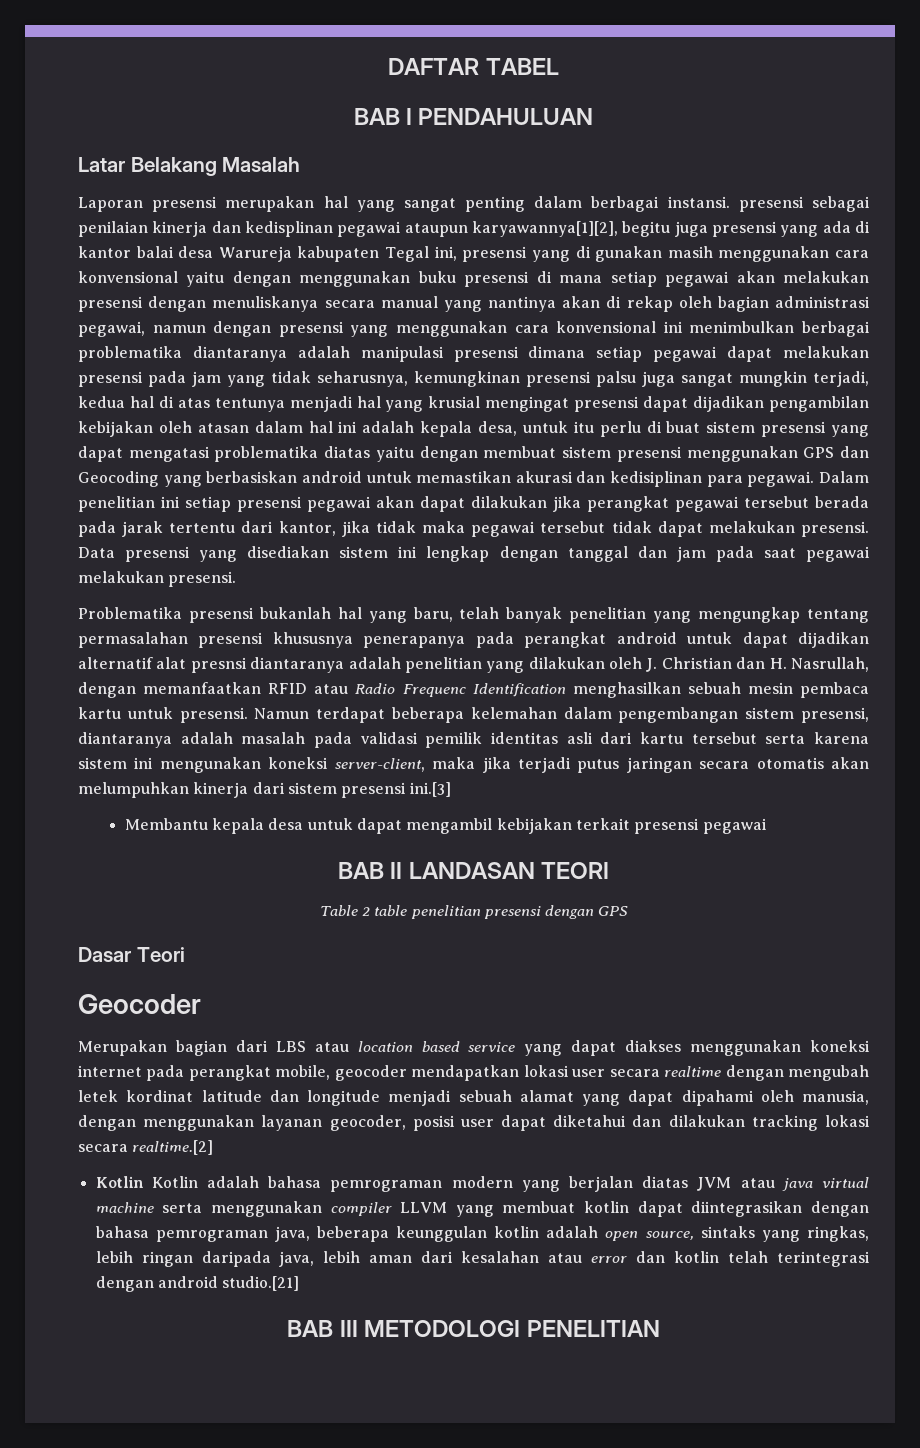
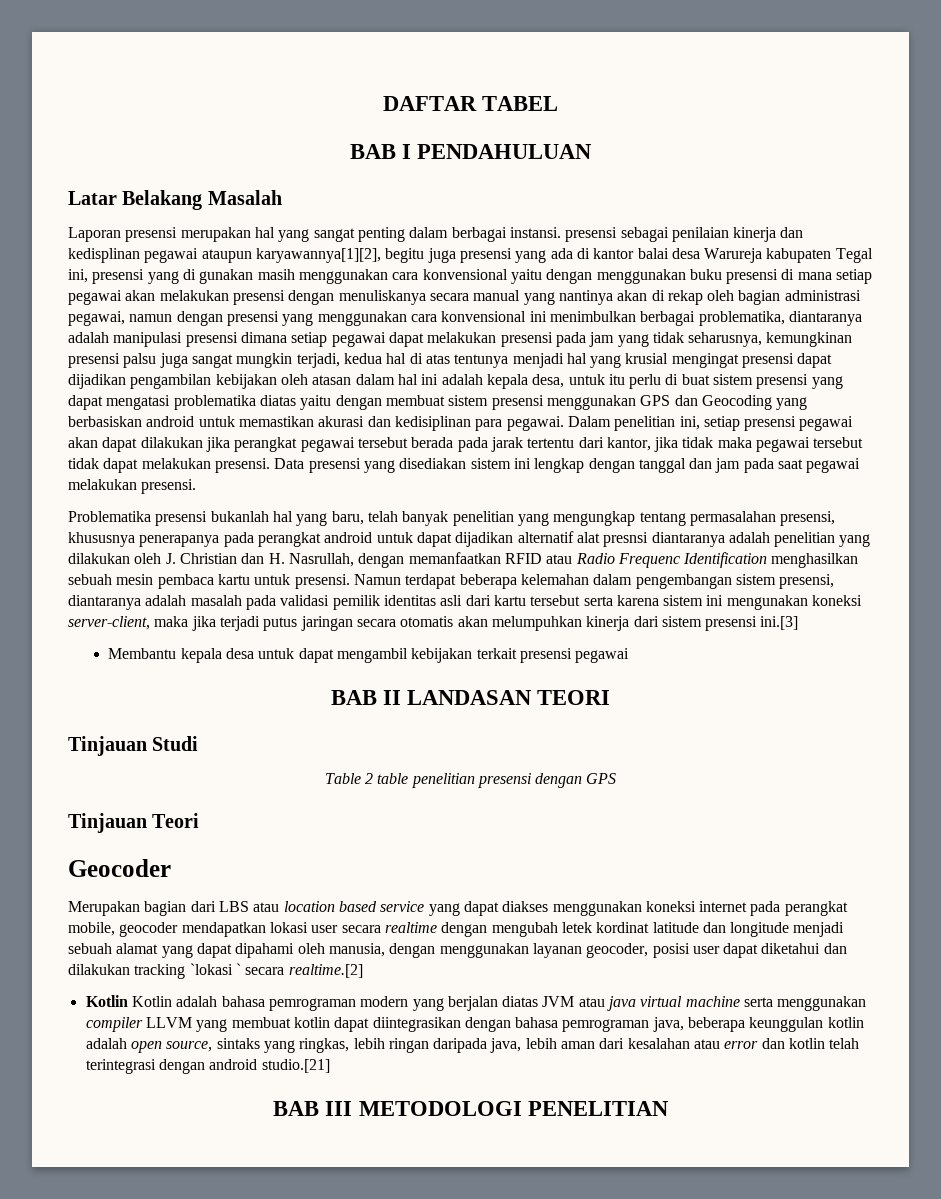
[78,346,182,362] problematika -> [698,311,785,326] problematika,
[161,496,180,508] ini -> [679,416,700,430] ini,
[198,632,264,648] presensi -> [780,511,836,526] presensi,
(610, 870) none -> [68,736,199,756] // Tinjauan Studi
[78,947,131,962] Dasar -> [68,813,147,833] Tinjauan
[824,1115,870,1127] lokasi -> [189,963,241,975] `lokasi `

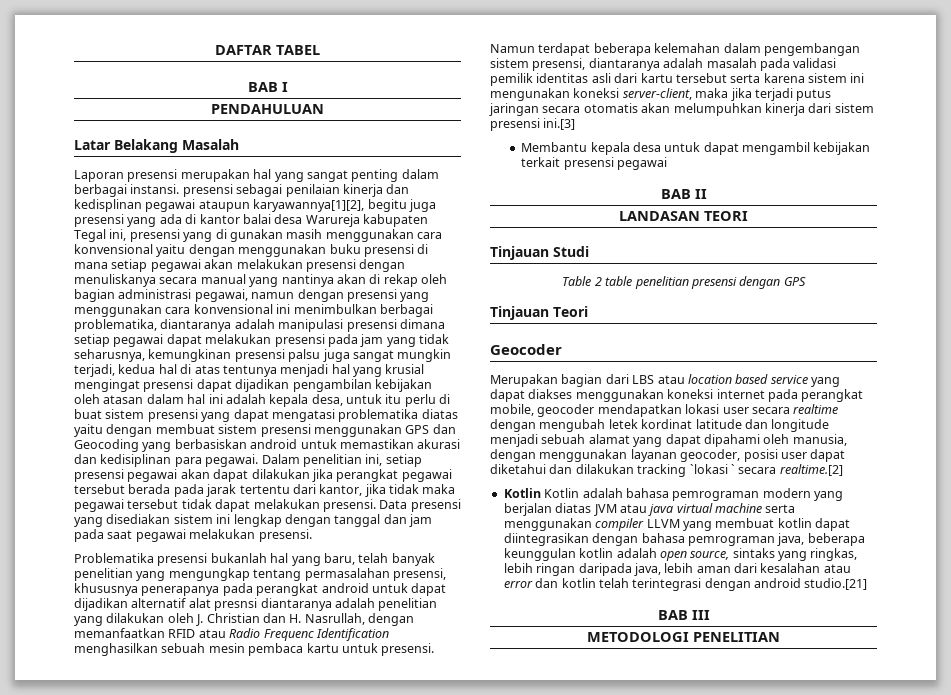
(411, 151) none -> (288, 87) //
(401, 697) none -> (707, 194) //
(353, 1108) none -> (710, 615) //

